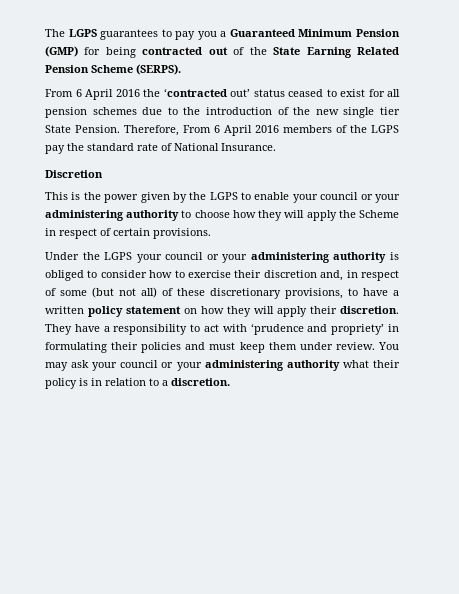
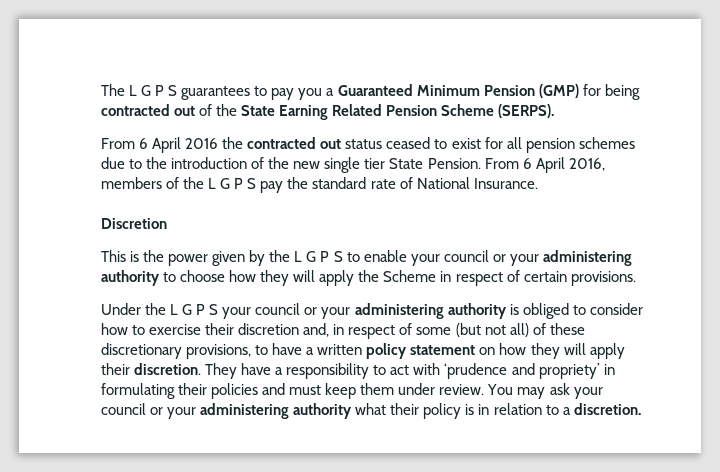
[68,29,97,37] LGPS -> [129,85,178,96] L G P S
[163,88,250,97] ‘contracted out’ -> [247,137,342,149] contracted out
[124,125,279,136] Therefore, From 6 April 2016 -> [484,157,605,173] From 6 April 2016,
[371,125,399,133] LGPS -> [208,178,257,189] L G P S
[209,192,238,200] LGPS -> [294,251,343,262] L G P S
[104,252,133,260] LGPS -> [170,304,219,315] L G P S

